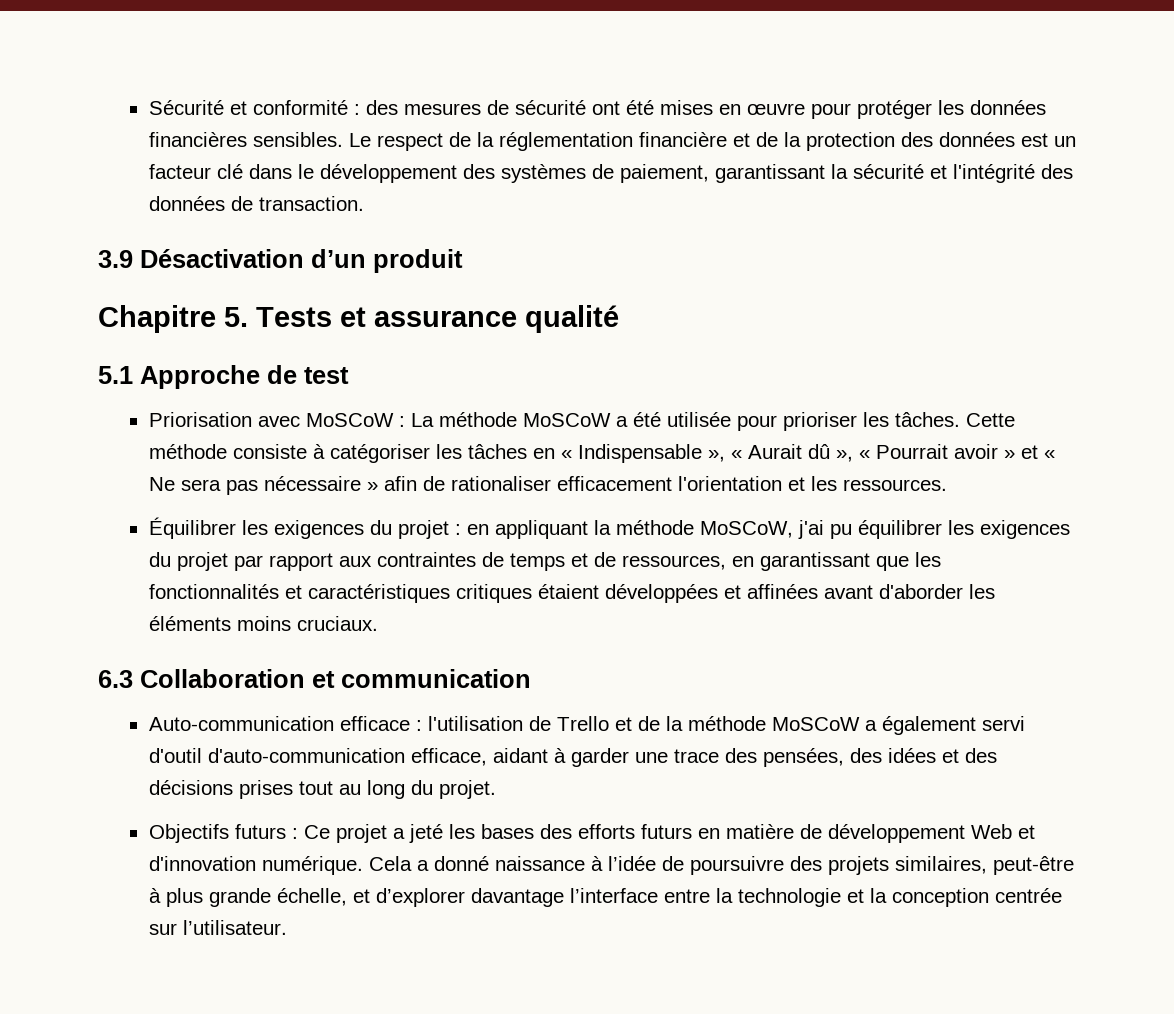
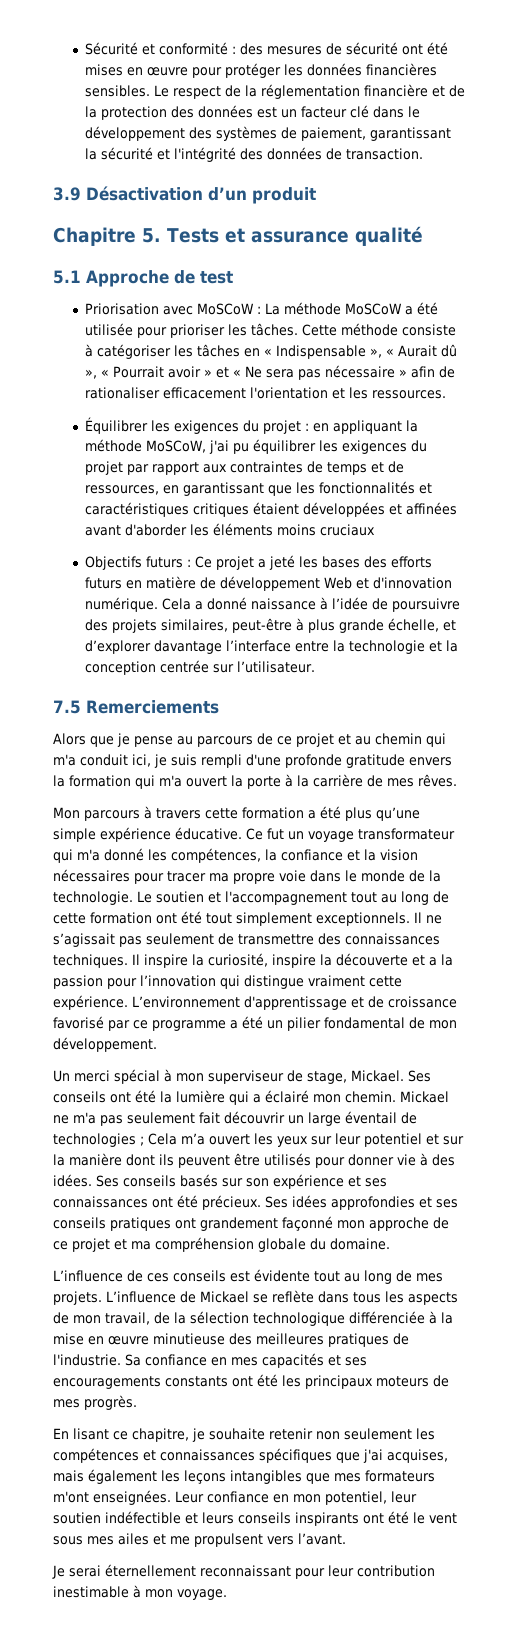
[296,616,378,631] [98,669,531,688] [148,716,1025,735] [148,748,997,767] [148,780,496,799] cruciaux. // 6.3 Collaboration et communication // Auto-communication efficace : l'utilisation de Trello et de la méthode MoSCoW a également servi d'outil d'auto-communication efficace, aidant à garder une trace des pensées, des idées et des décisions prises tout au long du projet. -> [320,524,376,536] cruciaux
(287, 927) none -> [53,700,219,714] [53,733,446,747] [53,754,452,768] [53,774,457,789] [53,806,420,821] [53,827,455,842] [53,848,418,863] [53,869,441,884] [53,891,449,905] [53,911,442,926] [53,933,440,947] [53,953,453,968] [53,975,402,989] [53,995,457,1010] [53,1016,457,1031] [53,1037,157,1052] [53,1069,431,1084] [53,1090,449,1105] [53,1111,417,1126] [53,1133,464,1147] [53,1153,455,1168] [53,1174,387,1189] [53,1195,458,1210] [53,1216,449,1231] [53,1237,390,1252] [53,1269,443,1284] [53,1290,458,1305] [53,1311,453,1326] [53,1333,409,1347] [53,1353,367,1368] [53,1374,449,1389] [53,1395,137,1410] [53,1428,435,1442] [53,1448,448,1463] [53,1469,435,1484] [53,1490,417,1505] [53,1511,457,1526] [53,1533,346,1547] [52,1564,435,1579] [53,1585,227,1600] // 7.5 Remerciements // Alors que je pense au parcours de ce projet et au chemin qui m'a conduit ici, je suis rempli d'une profonde gratitude envers la formation qui m'a ouvert la porte à la carrière de mes rêves. // Mon parcours à travers cette formation a été plus qu’une simple expérience éducative. Ce fut un voyage transformateur qui m'a donné les compétences, la confiance et la vision nécessaires pour tracer ma propre voie dans le monde de la technologie. Le soutien et l'accompagnement tout au long de cette formation ont été tout simplement exceptionnels. Il ne s’agissait pas seulement de transmettre des connaissances techniques. Il inspire la curiosité, inspire la découverte et a la passion pour l’innovation qui distingue vraiment cette expérience. L’environnement d'apprentissage et de croissance favorisé par ce programme a été un pilier fondamental de mon développement. // Un merci spécial à mon superviseur de stage, Mickael. Ses conseils ont été la lumière qui a éclairé mon chemin. Mickael ne m'a pas seulement fait découvrir un large éventail de technologies ; Cela m’a ouvert les yeux sur leur potentiel et sur la manière dont ils peuvent être utilisés pour donner vie à des idées. Ses conseils basés sur son expérience et ses connaissances ont été précieux. Ses idées approfondies et ses conseils pratiques ont grandement façonné mon approche de ce projet et ma compréhension globale du domaine. // L’influence de ces conseils est évidente tout au long de mes projets. L’influence de Mickael se reflète dans tous les aspects de mon travail, de la sélection technologique différenciée à la mise en œuvre minutieuse des meilleures pratiques de l'industrie. Sa confiance en mes capacités et ses encouragements constants ont été les principaux moteurs de mes progrès. // En lisant ce chapitre, je souhaite retenir non seulement les compétences et connaissances spécifiques que j'ai acquises, mais également les leçons intangibles que mes formateurs m'ont enseignées. Leur confiance en mon potentiel, leur soutien indéfectible et leurs conseils inspirants ont été le vent sous mes ailes et me propulsent vers l’avant. // Je serai éternellement reconnaissant pour leur contribution inestimable à mon voyage.

